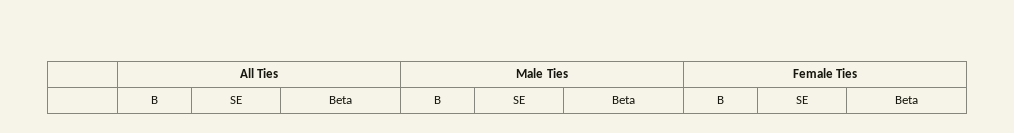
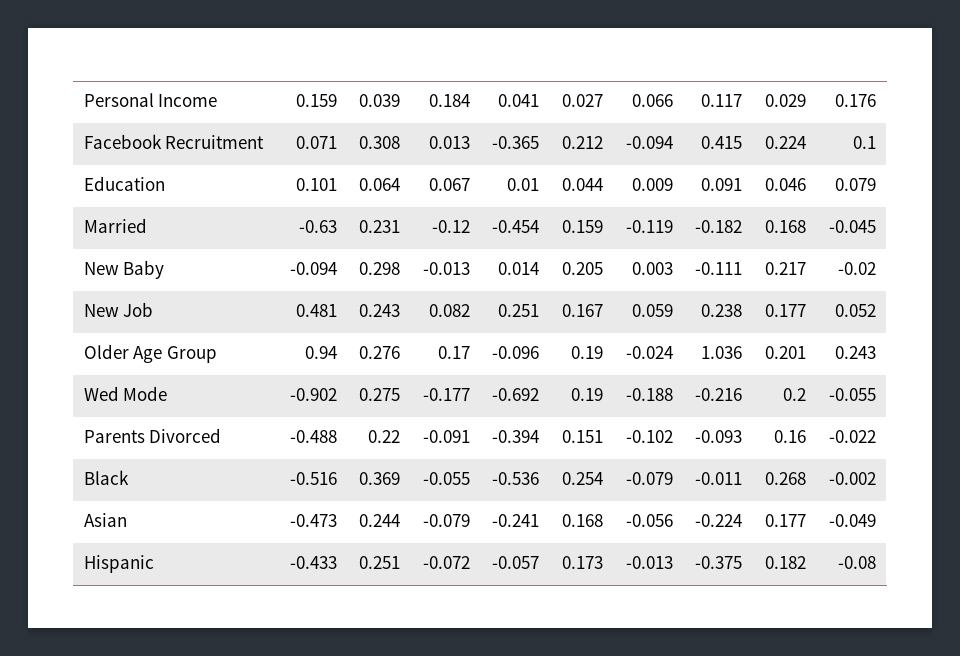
[239,68,279,78] [516,68,568,78] [792,68,858,78] [151,96,158,104] [230,96,242,104] [329,96,352,104] [434,96,441,104] [513,96,525,104] [612,96,635,104] [717,96,724,104] [796,96,808,104] [895,96,918,104] | All Ties | Male Ties | Female Ties // | B | SE | Beta | B | SE | Beta | B | SE | Beta -> [83,93,218,107] [296,94,338,107] [359,94,401,107] [429,94,471,107] [498,94,540,107] [562,94,604,107] [632,94,674,107] [701,94,743,107] [765,94,807,107] [835,94,877,107] [83,134,265,149] [296,136,338,149] [359,136,401,149] [429,136,471,149] [492,136,540,149] [562,136,604,149] [626,136,674,149] [701,136,743,149] [765,136,807,149] [853,136,877,149] [83,176,165,191] [296,178,338,191] [359,178,401,191] [429,178,471,191] [507,178,540,191] [562,178,604,191] [632,178,674,191] [701,178,743,191] [765,178,807,191] [835,178,877,191] [83,218,147,233] [299,220,338,233] [359,220,401,233] [432,220,471,233] [492,220,540,233] [562,220,604,233] [626,220,674,233] [695,220,743,233] [765,220,807,233] [829,220,877,233] [83,260,165,279] [290,262,338,275] [359,262,401,275] [423,262,471,275] [498,262,540,275] [562,262,604,275] [632,262,674,275] [695,262,743,275] [765,262,807,275] [838,262,877,275] [83,302,154,317] [296,304,338,317] [359,304,401,317] [429,304,471,317] [498,304,540,317] [562,304,604,317] [632,304,674,317] [701,304,743,317] [765,304,807,317] [835,304,877,317] [83,344,217,363] [305,346,338,359] [359,346,401,359] [438,346,471,359] [492,346,540,359] [571,346,604,359] [626,346,674,359] [701,346,743,359] [765,346,807,359] [835,346,877,359] [83,386,168,401] [290,388,338,401] [359,388,401,401] [423,388,471,401] [492,388,540,401] [571,388,604,401] [626,388,674,401] [695,388,743,401] [783,388,807,401] [829,388,877,401] [83,428,222,443] [290,430,338,443] [368,430,401,443] [423,430,471,443] [492,430,540,443] [562,430,604,443] [626,430,674,443] [695,430,743,443] [774,430,807,443] [829,430,877,443] [83,470,129,485] [290,472,338,485] [359,472,401,485] [423,472,471,485] [492,472,540,485] [562,472,604,485] [626,472,674,485] [695,472,743,485] [765,472,807,485] [829,472,877,485] [83,513,127,527] [290,514,338,527] [359,514,401,527] [423,514,471,527] [492,514,540,527] [562,514,604,527] [626,514,674,527] [695,514,743,527] [765,514,807,527] [829,514,877,527] [83,555,154,573] [290,556,338,569] [359,556,401,569] [423,556,471,569] [492,556,540,569] [562,556,604,569] [626,556,674,569] [695,556,743,569] [765,556,807,569] [838,556,877,569] Personal Income | 0.159 | 0.039 | 0.184 | 0.041 | 0.027 | 0.066 | 0.117 | 0.029 | 0.176 // Facebook Recruitment | 0.071 | 0.308 | 0.013 | -0.365 | 0.212 | -0.094 | 0.415 | 0.224 | 0.1 // Education | 0.101 | 0.064 | 0.067 | 0.01 | 0.044 | 0.009 | 0.091 | 0.046 | 0.079 // Married | -0.63 | 0.231 | -0.12 | -0.454 | 0.159 | -0.119 | -0.182 | 0.168 | -0.045 // New Baby | -0.094 | 0.298 | -0.013 | 0.014 | 0.205 | 0.003 | -0.111 | 0.217 | -0.02 // New Job | 0.481 | 0.243 | 0.082 | 0.251 | 0.167 | 0.059 | 0.238 | 0.177 | 0.052 // Older Age Group | 0.94 | 0.276 | 0.17 | -0.096 | 0.19 | -0.024 | 1.036 | 0.201 | 0.243 // Wed Mode | -0.902 | 0.275 | -0.177 | -0.692 | 0.19 | -0.188 | -0.216 | 0.2 | -0.055 // Parents Divorced | -0.488 | 0.22 | -0.091 | -0.394 | 0.151 | -0.102 | -0.093 | 0.16 | -0.022 // Black | -0.516 | 0.369 | -0.055 | -0.536 | 0.254 | -0.079 | -0.011 | 0.268 | -0.002 // Asian | -0.473 | 0.244 | -0.079 | -0.241 | 0.168 | -0.056 | -0.224 | 0.177 | -0.049 // Hispanic | -0.433 | 0.251 | -0.072 | -0.057 | 0.173 | -0.013 | -0.375 | 0.182 | -0.08

